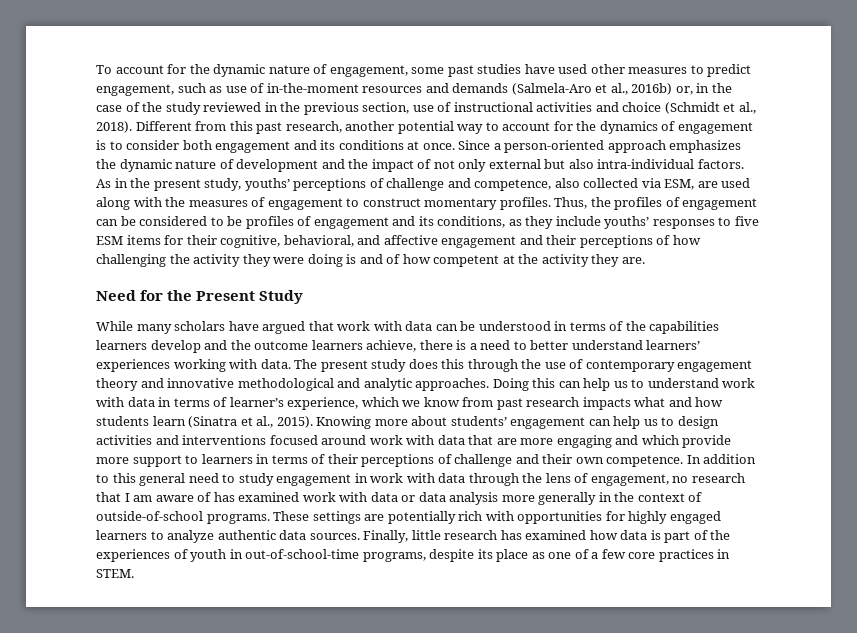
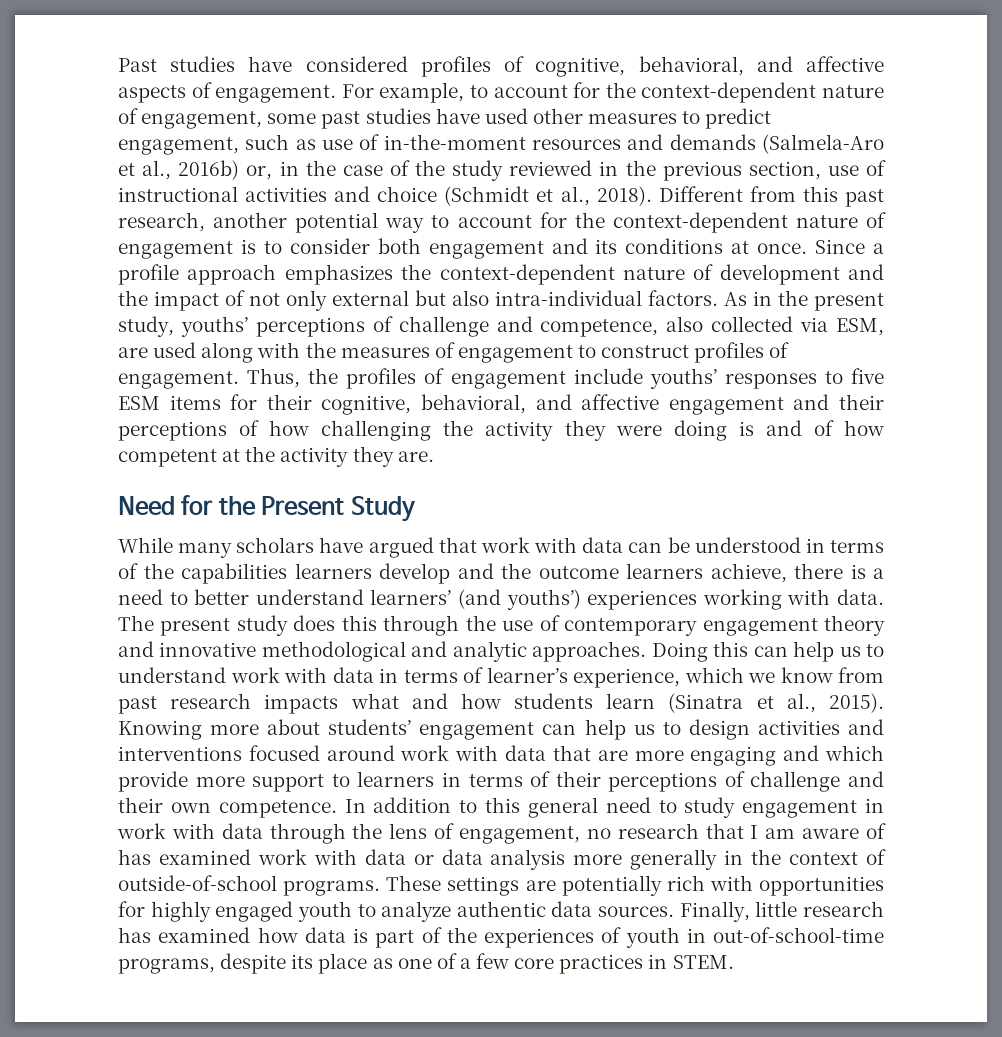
[96,64,266,77] To account for the dynamic -> [118,56,884,77] [118,82,817,103] Past studies have considered profiles of cognitive, behavioral, and affective aspects of engagement. For example, to account for the context-dependent
[599,121,658,134] dynamics -> [612,212,858,233] context-dependent nature
[504,140,605,153] person-oriented -> [118,264,179,285] profile
[119,159,172,172] dynamic -> [439,264,615,285] context-dependent
[424,197,551,210] momentary profiles. -> [694,342,790,363] [118,371,239,389] profiles of engagement.
[96,216,554,229] can be considered to be profiles of engagement and its conditions, as they -> (566, 380) none
(701, 345) none -> [458,589,581,610] (and youths’)
[96,530,147,540] learners -> [297,901,352,922] youth

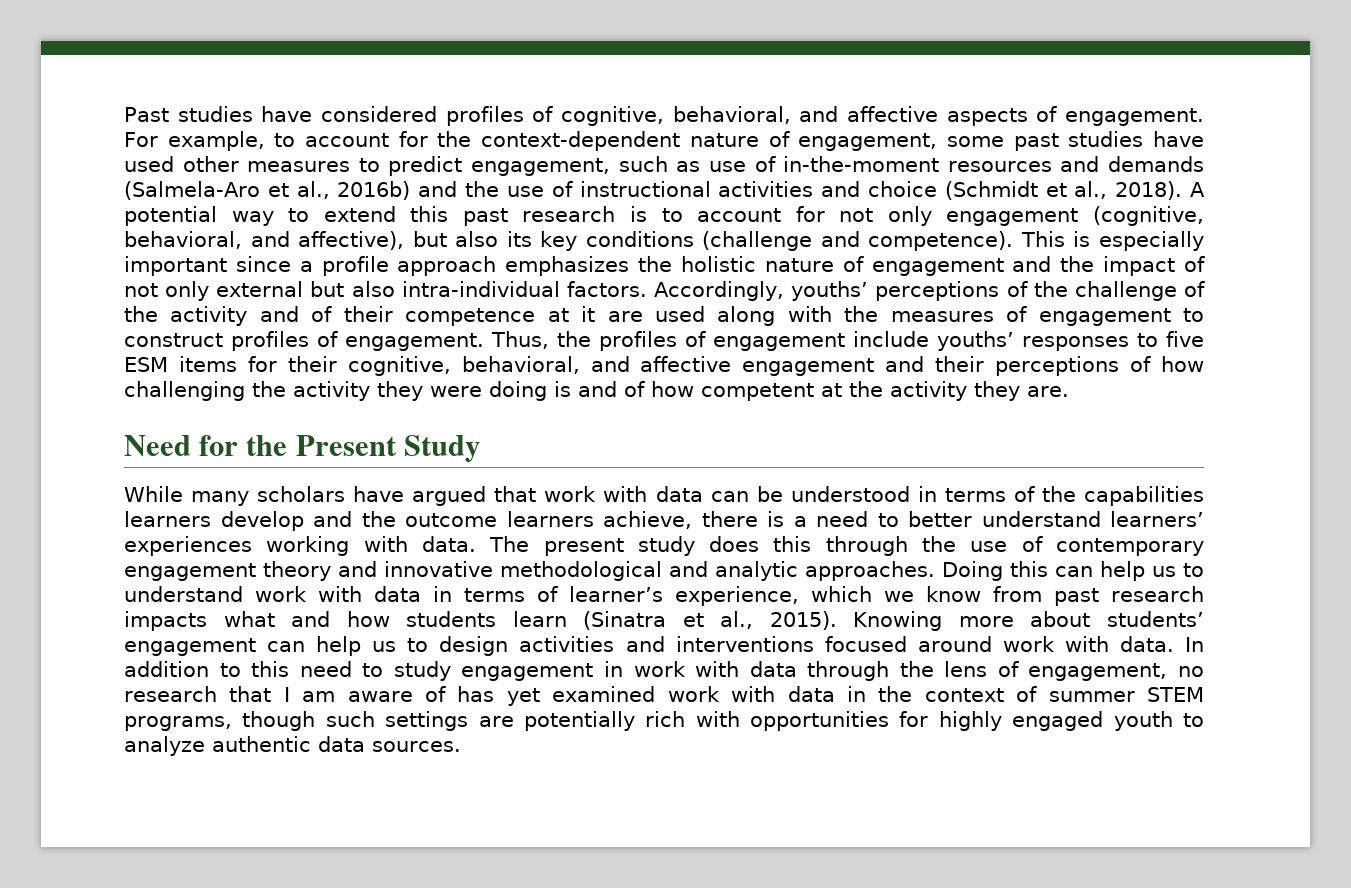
[246,160,821,181] or, in the case of the study reviewed in the previous section, -> [418,181,500,197] and the
[658,186,885,207] [118,212,887,233] [118,238,866,259] Different from this past research, another potential way to account for the context-dependent nature of engagement is to consider both engagement and its conditions at once. Since -> [1190,182,1205,197] [124,206,1204,226] [124,231,1204,251] [124,256,291,276] A potential way to extend this past research is to account for not only engagement (cognitive, behavioral, and affective), but also its key conditions (challenge and competence). This is especially important since
[439,264,840,285] context-dependent nature of development -> [681,256,1004,276] holistic nature of engagement
[724,290,884,311] [118,316,884,337] As in the present study, youths’ perceptions of challenge and competence, also collected via ESM, -> [654,281,1206,301] [124,306,596,326] Accordingly, youths’ perceptions of the challenge of the activity and of their competence at it
[458,589,581,610] (and youths’) -> (1204, 519) none
[505,745,884,766] [118,771,885,792] [118,797,337,818] data that are more engaging and which provide more support to learners in terms of their perceptions of challenge and their own competence. -> [1119,636,1174,652] data.
[527,797,598,818] general -> (290, 669) none
(151, 857) none -> [506,688,540,706] yet
[413,849,886,870] [118,875,442,896] or data analysis more generally in the context of outside-of-school programs. These -> [846,686,1204,702] [124,711,375,731] in the context of summer STEM programs, though such
[679,901,884,922] [118,927,884,948] [118,953,734,974] Finally, little research has examined how data is part of the experiences of youth in out-of-school-time programs, despite its place as one of a few core practices in STEM. -> (461, 746) none

